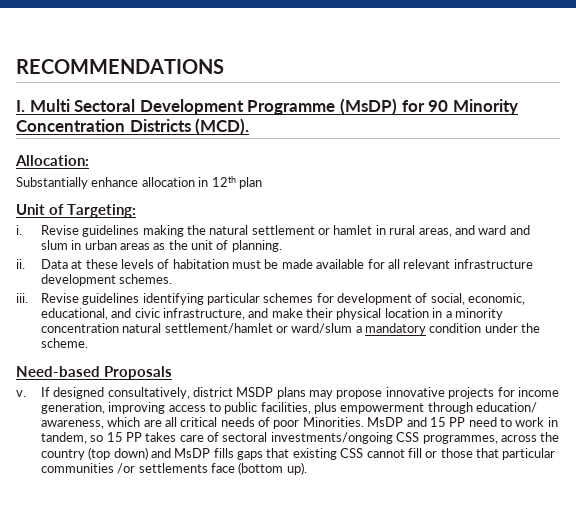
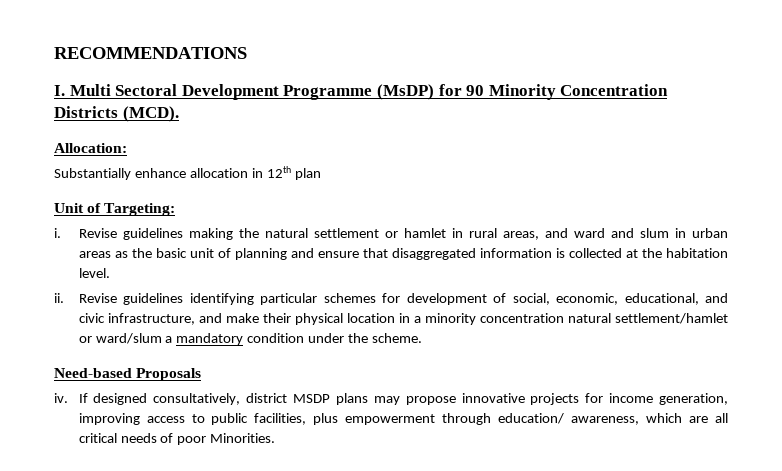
(188, 245) none -> [155,248,187,258] basic
[231,240,282,252] [16,259,533,269] [40,274,173,286] [16,293,28,303] planning. // ii. Data at these levels of habitation must be made available for all relevant infrastructure development schemes. // iii. -> [234,248,729,260] [78,268,110,278] [54,293,64,303] planning and ensure that disaggregated information is collected at the habitation level. // ii.
[16,390,26,397] v. -> [54,393,68,403] iv.
[367,417,558,427] [40,432,560,444] [40,447,556,460] [40,462,307,475] MsDP and 15 PP need to work in tandem, so 15 PP takes care of sectoral investments/ongoing CSS programmes, across the country (top down) and MsDP fills gaps that existing CSS cannot fill or those that particular communities /or settlements face (bottom up). -> (276, 438) none

